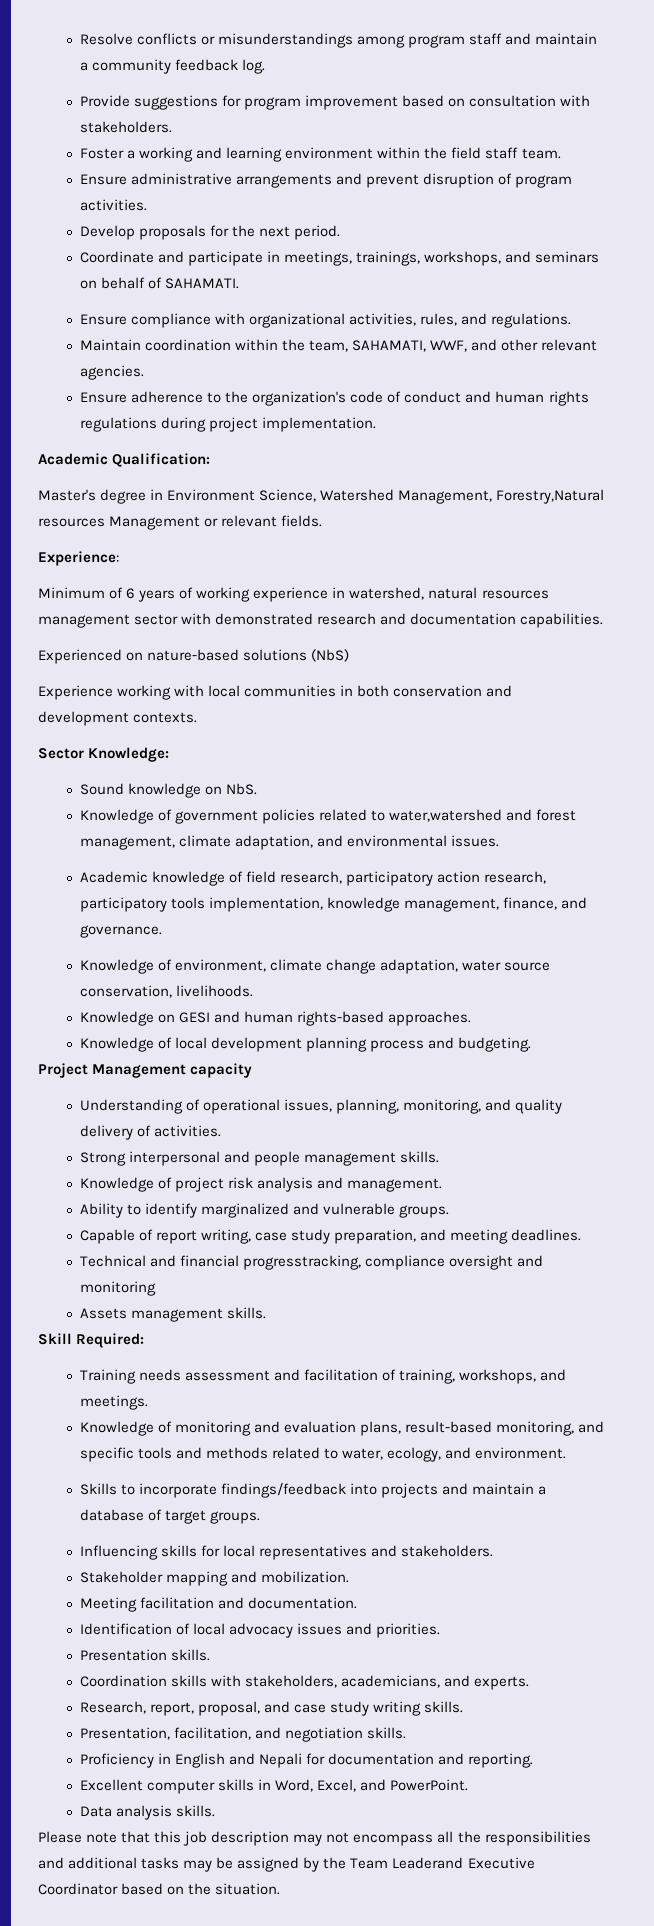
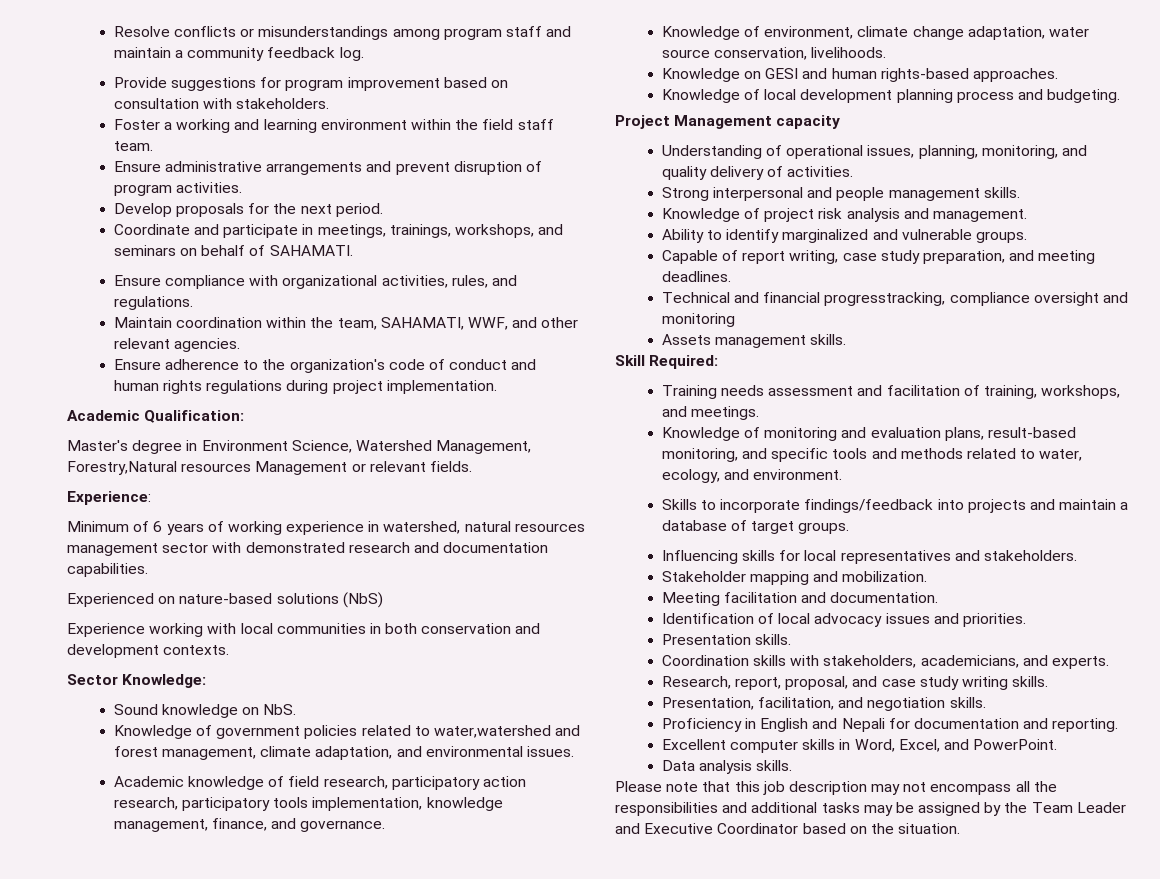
[392,1857,464,1869] Leaderand -> [1076,802,1126,813] [615,823,640,834] Leader and

